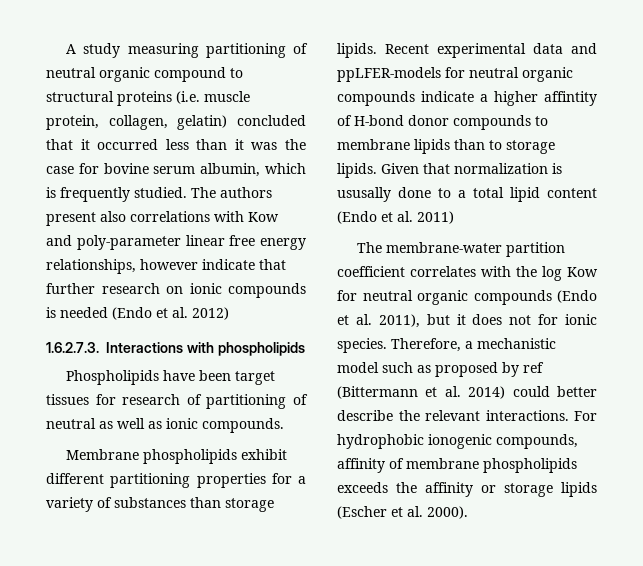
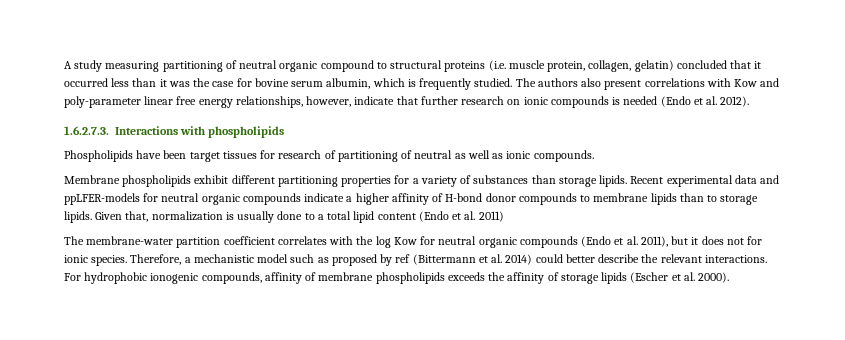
[46,211,126,226] present also -> [581,78,642,90] also present
[140,259,198,270] however -> [306,96,352,107] however,
[192,307,229,320] 2012) -> [720,96,750,107] 2012).
[544,91,597,106] affintity -> [391,193,429,205] affinity
[423,163,450,174] that -> [125,211,149,222] that,
[337,187,391,202] ususally -> [237,211,275,223] usually
[481,485,496,493] or -> [547,272,559,281] of

